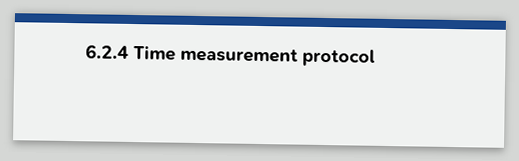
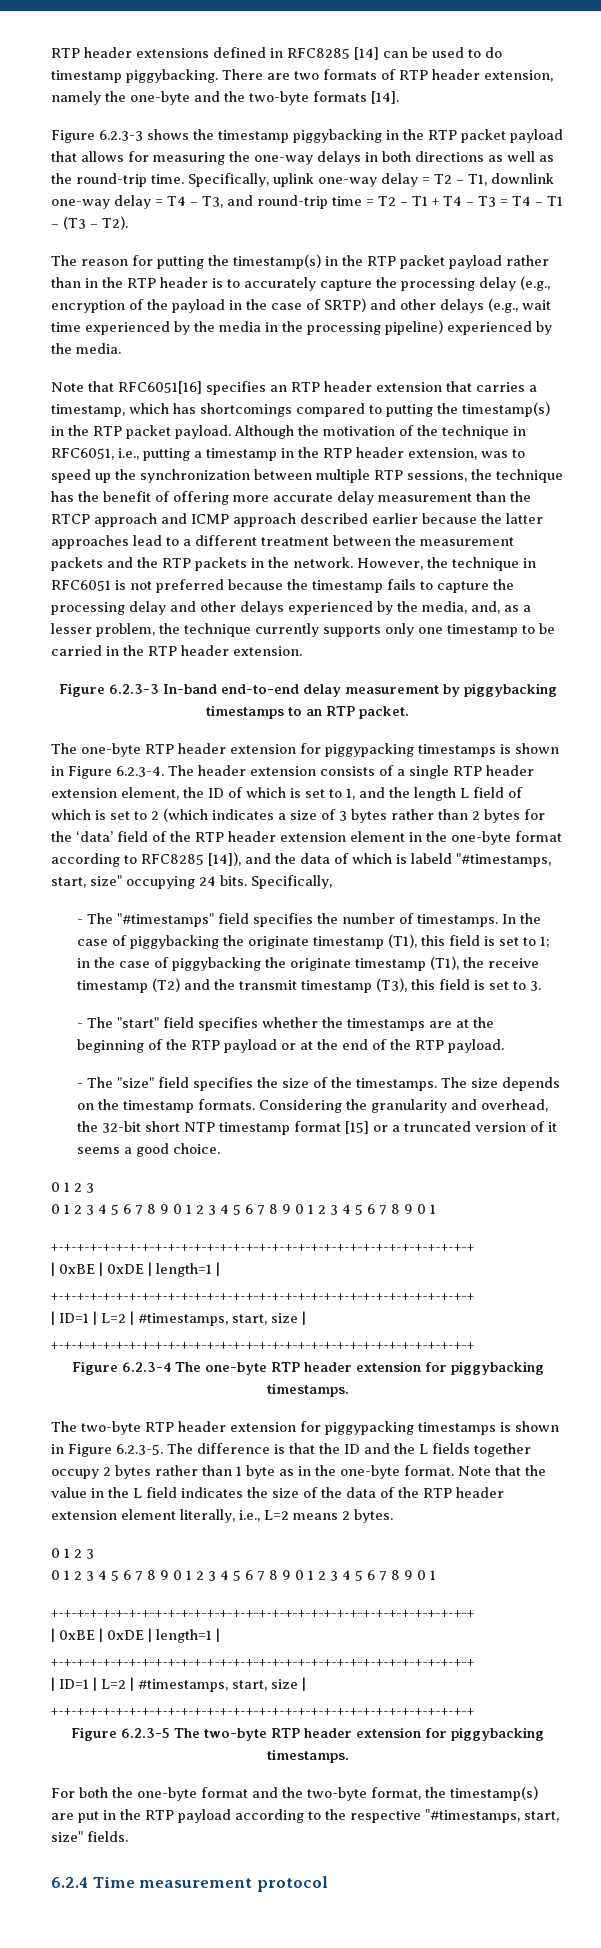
(85, 51) none -> [51,47,502,60] [51,69,553,83] [51,91,399,105] [51,129,563,143] [51,151,554,165] [51,173,554,187] [51,195,563,209] [51,216,128,230] [51,254,549,269] [51,276,550,291] [51,298,551,313] [51,320,552,335] [51,343,121,354] [51,381,537,395] [51,402,550,417] [51,425,526,439] [51,447,525,461] [51,469,563,483] [51,491,531,505] [51,513,543,527] [51,535,514,549] [51,557,536,571] [51,579,514,593] [51,601,531,615] [51,623,555,637] [51,645,302,656] [58,683,557,697] [206,705,409,719] [51,743,559,757] [51,765,534,779] [51,787,523,801] [51,808,545,823] [51,831,562,845] [51,852,551,867] [51,875,332,889] [77,913,542,927] [77,934,551,949] [77,956,540,971] [77,978,542,993] [77,1017,495,1031] [77,1039,505,1053] [77,1077,561,1091] [77,1099,549,1113] [77,1121,558,1135] [77,1143,221,1157] [51,1182,94,1193] [51,1204,436,1215] [51,1244,474,1252] [51,1262,220,1277] [51,1293,474,1301] [51,1311,306,1326] [51,1342,474,1350] [71,1361,544,1375] [266,1383,349,1397] [51,1421,559,1435] [51,1443,531,1457] [51,1465,546,1479] [51,1487,504,1498] [51,1509,393,1523] [51,1548,94,1559] [51,1570,436,1581] [51,1610,474,1618] [51,1628,220,1643] [51,1659,474,1667] [51,1677,306,1692] [51,1708,474,1716] [71,1727,544,1741] [266,1749,349,1763] [51,1786,538,1801] [51,1809,559,1823] [51,1831,128,1842] RTP header extensions defined in RFC8285 [14] can be used to do timestamp piggybacking. There are two formats of RTP header extension, namely the one-byte and the two-byte formats [14]. // Figure 6.2.3-3 shows the timestamp piggybacking in the RTP packet payload that allows for measuring the one-way delays in both directions as well as the round-trip time. Specifically, uplink one-way delay = T2 – T1, downlink one-way delay = T4 – T3, and round-trip time = T2 – T1 + T4 – T3 = T4 – T1 – (T3 – T2). // The reason for putting the timestamp(s) in the RTP packet payload rather than in the RTP header is to accurately capture the processing delay (e.g., encryption of the payload in the case of SRTP) and other delays (e.g., wait time experienced by the media in the processing pipeline) experienced by the media. // Note that RFC6051[16] specifies an RTP header extension that carries a timestamp, which has shortcomings compared to putting the timestamp(s) in the RTP packet payload. Although the motivation of the technique in RFC6051, i.e., putting a timestamp in the RTP header extension, was to speed up the synchronization between multiple RTP sessions, the technique has the benefit of offering more accurate delay measurement than the RTCP approach and ICMP approach described earlier because the latter approaches lead to a different treatment between the measurement packets and the RTP packets in the network. However, the technique in RFC6051 is not preferred because the timestamp fails to capture the processing delay and other delays experienced by the media, and, as a lesser problem, the technique currently supports only one timestamp to be carried in the RTP header extension. // Figure 6.2.3-3 In-band end-to-end delay measurement by piggybacking timestamps to an RTP packet. // The one-byte RTP header extension for piggypacking timestamps is shown in Figure 6.2.3-4. The header extension consists of a single RTP header extension element, the ID of which is set to 1, and the length L field of which is set to 2 (which indicates a size of 3 bytes rather than 2 bytes for the ‘data’ field of the RTP header extension element in the one-byte format according to RFC8285 [14]), and the data of which is labeld "#timestamps, start, size" occupying 24 bits. Specifically, // - The "#timestamps" field specifies the number of timestamps. In the case of piggybacking the originate timestamp (T1), this field is set to 1; in the case of piggybacking the originate timestamp (T1), the receive timestamp (T2) and the transmit timestamp (T3), this field is set to 3. // - The "start" field specifies whether the timestamps are at the beginning of the RTP payload or at the end of the RTP payload. // - The "size" field specifies the size of the timestamps. The size depends on the timestamp formats. Considering the granularity and overhead, the 32-bit short NTP timestamp format [15] or a truncated version of it seems a good choice. // 0 1 2 3 // 0 1 2 3 4 5 6 7 8 9 0 1 2 3 4 5 6 7 8 9 0 1 2 3 4 5 6 7 8 9 0 1 // +-+-+-+-+-+-+-+-+-+-+-+-+-+-+-+-+-+-+-+-+-+-+-+-+-+-+-+-+-+-+-+-+ // | 0xBE | 0xDE | length=1 | // +-+-+-+-+-+-+-+-+-+-+-+-+-+-+-+-+-+-+-+-+-+-+-+-+-+-+-+-+-+-+-+-+ // | ID=1 | L=2 | #timestamps, start, size | // +-+-+-+-+-+-+-+-+-+-+-+-+-+-+-+-+-+-+-+-+-+-+-+-+-+-+-+-+-+-+-+-+ // Figure 6.2.3-4 The one-byte RTP header extension for piggybacking timestamps. // The two-byte RTP header extension for piggypacking timestamps is shown in Figure 6.2.3-5. The difference is that the ID and the L fields together occupy 2 bytes rather than 1 byte as in the one-byte format. Note that the value in the L field indicates the size of the data of the RTP header extension element literally, i.e., L=2 means 2 bytes. // 0 1 2 3 // 0 1 2 3 4 5 6 7 8 9 0 1 2 3 4 5 6 7 8 9 0 1 2 3 4 5 6 7 8 9 0 1 // +-+-+-+-+-+-+-+-+-+-+-+-+-+-+-+-+-+-+-+-+-+-+-+-+-+-+-+-+-+-+-+-+ // | 0xBE | 0xDE | length=1 | // +-+-+-+-+-+-+-+-+-+-+-+-+-+-+-+-+-+-+-+-+-+-+-+-+-+-+-+-+-+-+-+-+ // | ID=1 | L=2 | #timestamps, start, size | // +-+-+-+-+-+-+-+-+-+-+-+-+-+-+-+-+-+-+-+-+-+-+-+-+-+-+-+-+-+-+-+-+ // Figure 6.2.3-5 The two-byte RTP header extension for piggybacking timestamps. // For both the one-byte format and the two-byte format, the timestamp(s) are put in the RTP payload according to the respective "#timestamps, start, size" fields. //

